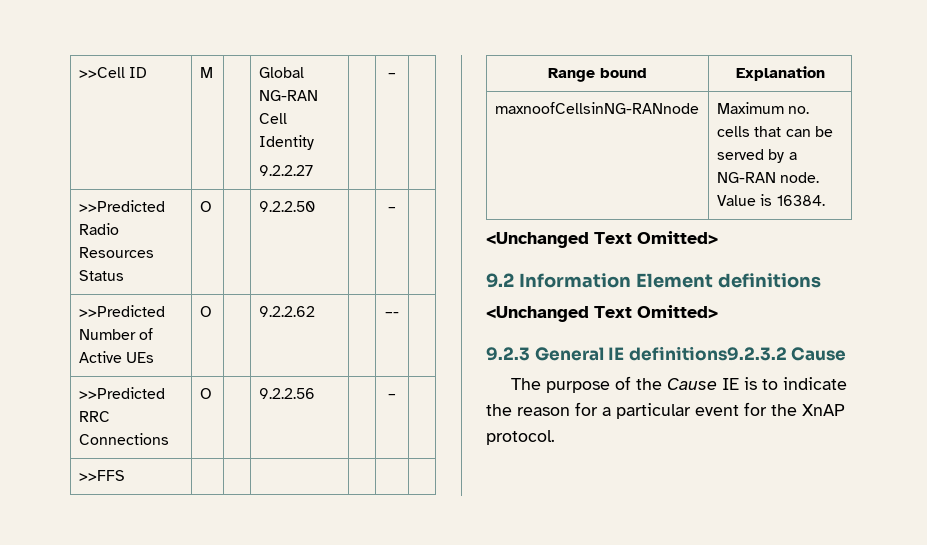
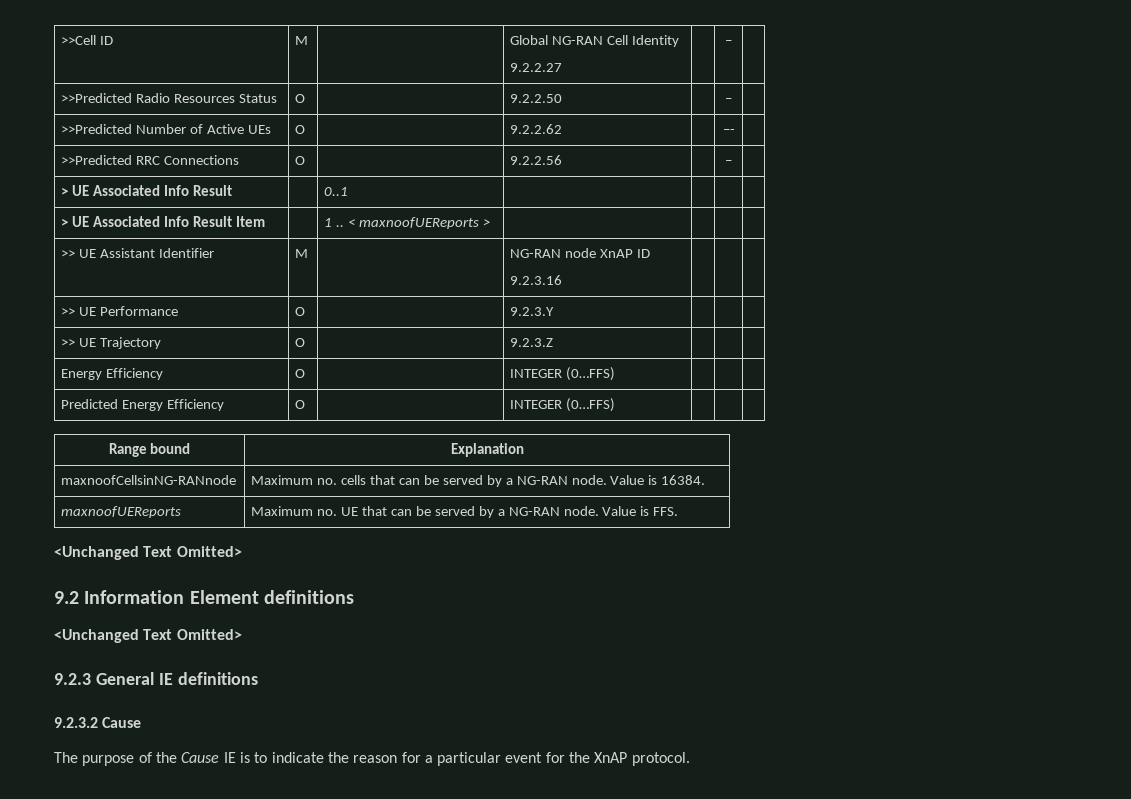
[78,470,125,481] >>FFS | | | -> [61,185,233,196] [324,187,349,196] [61,216,265,227] [324,217,491,229] [61,248,215,258] [295,249,309,258] [510,248,651,258] [510,275,563,285] [61,306,179,316] [295,307,306,316] [510,307,555,316] [61,337,162,349] [295,338,306,347] [510,338,554,347] [61,368,164,380] [295,369,306,378] [510,367,616,381] [61,399,225,411] [295,400,306,409] [510,398,616,412] > UE Associated Info Result | | 0..1 | | | | // > UE Associated Info Result Item | | 1 .. < maxnoofUEReports > | | | | // >> UE Assistant Identifier | M | | NG-RAN node XnAP ID // 9.2.3.16 | | | // >> UE Performance | O | | 9.2.3.Y | | | // >> UE Trajectory | O | | 9.2.3.Z | | | // Energy Efficiency | O | | INTEGER (0…FFS) | | | // Predicted Energy Efficiency | O | | INTEGER (0…FFS)
(825, 200) none -> [61,506,182,518] [251,506,679,518] // maxnoofUEReports | Maximum no. UE that can be served by a NG-RAN node. Value is FFS.
[628,346,787,361] definitions9.2.3.2 -> [177,672,258,685] [54,717,98,728] definitions // 9.2.3.2

